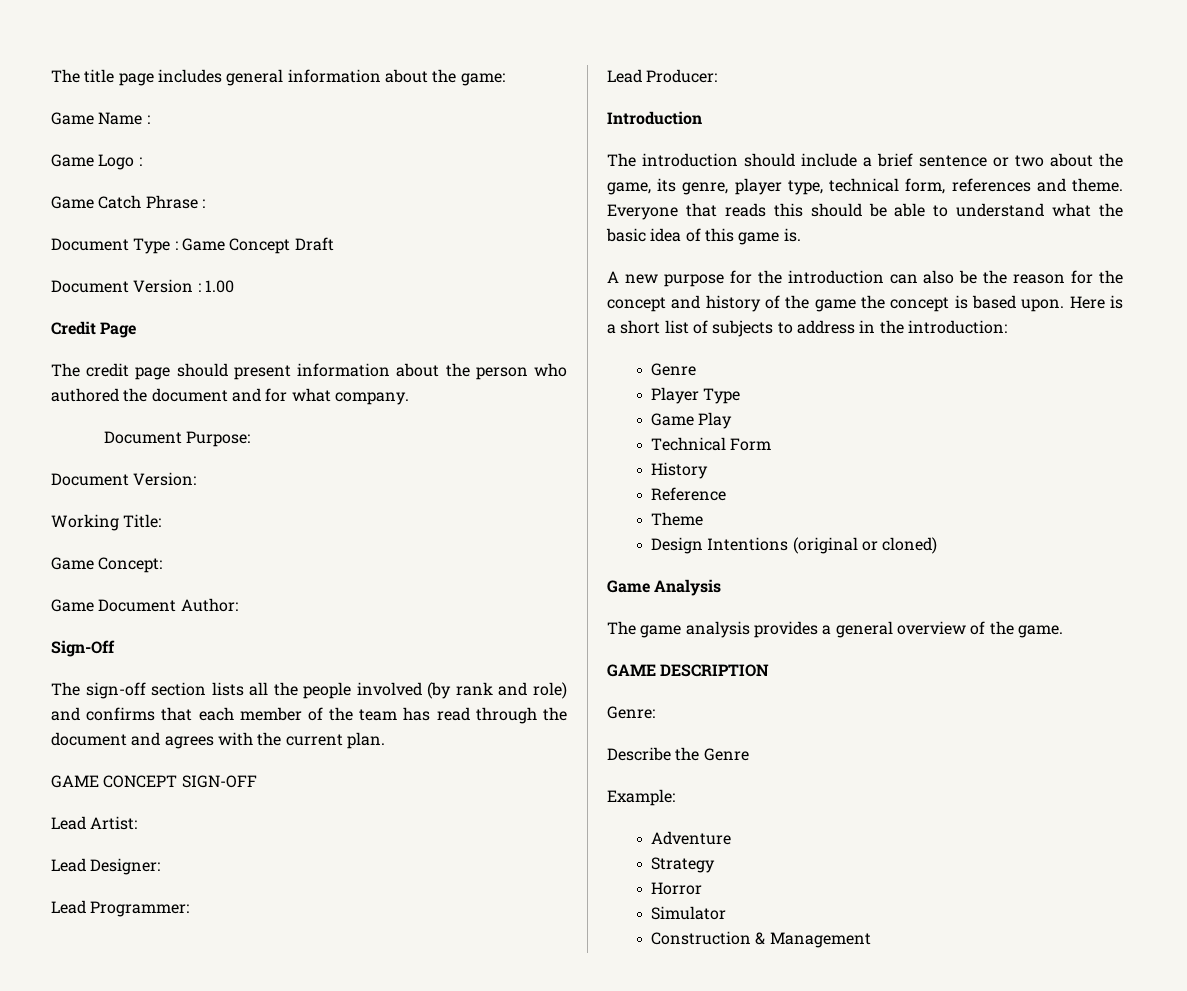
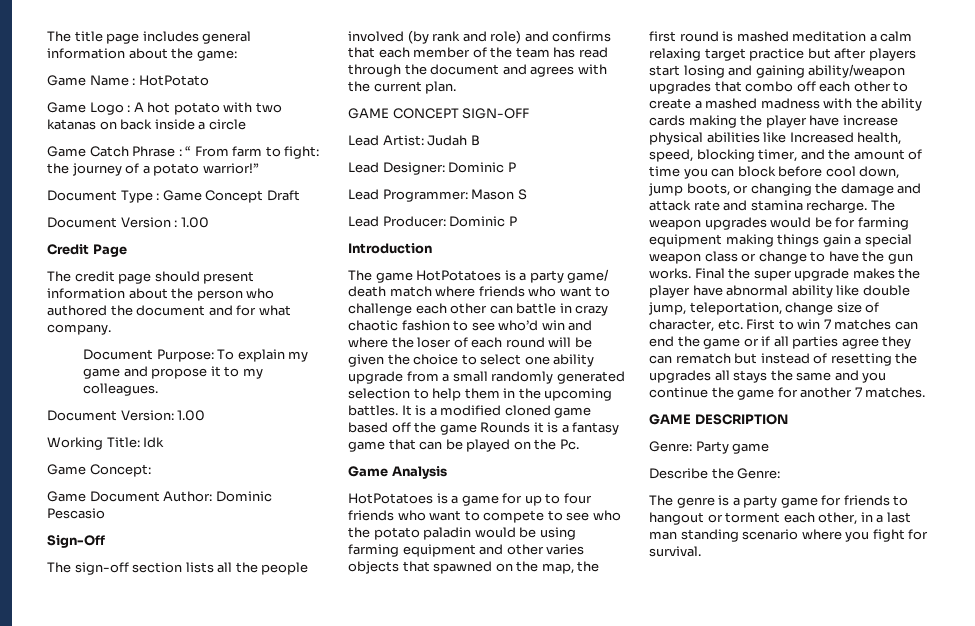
(150, 119) none -> [138,75,209,86] HotPotato
[51,195,205,209] // Game Catch Phrase : -> [133,102,282,115] [47,119,246,130] [47,146,320,159] [47,163,259,176] A hot potato with two katanas on back inside a circle // Game Catch Phrase : “ From farm to fight: the journey of a potato warrior!”
(250, 439) none -> [217,349,309,362] [83,366,263,379] [83,383,159,396] To explain my game and propose it to my colleagues.
(197, 479) none -> [177,410,206,421] 1.00
(162, 521) none -> [143,437,165,448] Idk
(238, 605) none -> [215,491,272,502] [47,508,105,519] Dominic Pescasio
(138, 823) none -> [427,135,480,146] Judah B
(161, 866) none -> [448,162,516,173] Dominic P
(190, 909) none -> [471,189,527,200] Mason S
(718, 76) none -> [449,216,517,227] Dominic P
[642,153,1123,167] [607,178,1123,195] [607,203,1123,220] [606,228,801,245] [607,270,1123,287] [607,295,1123,312] [607,320,1007,337] [650,363,696,376] [650,387,741,404] [650,412,733,429] [650,437,772,451] [650,462,708,479] [650,487,726,501] [650,512,703,526] [650,537,938,554] [607,579,722,596] [607,621,1063,638] introduction should include a brief sentence or two about the game, its genre, player type, technical form, references and theme. Everyone that reads this should be able to understand what the basic idea of this game is. // A new purpose for the introduction can also be the reason for the concept and history of the game the concept is based upon. Here is a short list of subjects to address in the introduction: // Genre // Player Type // Game Play // Technical Form // History // Reference // Theme // Design Intentions (original or cloned) // Game Analysis // The game analysis provides a general overview of the game. -> [375,269,610,283] [348,286,611,297] [348,303,609,316] [348,320,593,331] [348,337,592,348] [348,354,595,367] [348,371,625,384] [348,388,613,401] [348,405,592,418] [348,422,620,435] [348,439,579,452] [348,466,447,479] [348,493,592,506] [348,510,621,523] [348,527,576,540] [348,544,585,557] [348,561,600,574] [649,31,913,42] [649,48,916,61] [649,64,906,78] [649,81,909,94] [649,98,923,111] [649,115,898,128] [649,132,902,145] [649,149,923,162] [649,166,900,179] [648,183,922,196] [649,200,895,213] [649,217,909,230] [649,234,912,247] [649,251,913,264] [649,268,921,281] [649,285,910,298] [648,302,880,315] [649,319,918,332] [649,336,912,349] [649,353,918,366] [649,370,887,383] [649,387,926,400] game HotPotatoes is a party game/ death match where friends who want to challenge each other can battle in crazy chaotic fashion to see who’d win and where the loser of each round will be given the choice to select one ability upgrade from a small randomly generated selection to help them in the upcoming battles. It is a modified cloned game based off the game Rounds it is a fantasy game that can be played on the Pc. // Game Analysis // HotPotatoes is a game for up to four friends who want to compete to see who the potato paladin would be using farming equipment and other varies objects that spawned on the map, the first round is mashed meditation a calm relaxing target practice but after players start losing and gaining ability/weapon upgrades that combo off each other to create a mashed madness with the ability cards making the player have increase physical abilities like Increased health, speed, blocking timer, and the amount of time you can block before cool down, jump boots, or changing the damage and attack rate and stamina recharge. The weapon upgrades would be for farming equipment making things gain a special weapon class or change to have the gun works. Final the super upgrade makes the player have abnormal ability like double jump, teleportation, change size of character, etc. First to win 7 matches can end the game or if all parties agree they can rematch but instead of resetting the upgrades all stays the same and you continue the game for another 7 matches.
(655, 712) none -> [695,441,770,454] Party game
[703,748,749,761] [607,789,675,806] [650,831,731,845] [650,857,715,873] [650,882,702,895] [650,906,726,920] [650,931,871,948] Genre // Example: // Adventure // Strategy // Horror // Simulator // Construction & Management -> [737,468,781,479] [649,495,909,508] [649,512,911,525] [649,529,929,542] [649,546,701,557] Genre: // The genre is a party game for friends to hangout or torment each other, in a last man standing scenario where you fight for survival.

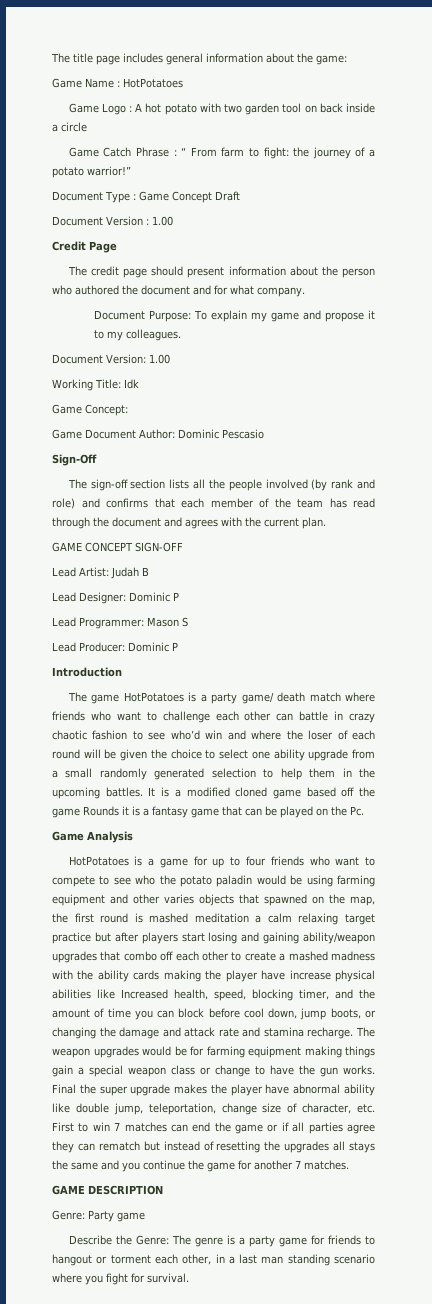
[138,75,209,86] HotPotato -> [123,78,183,88] HotPotatoes
[47,119,96,130] katanas -> [245,103,302,115] garden tool
(781, 473) // -> (169, 1240) none

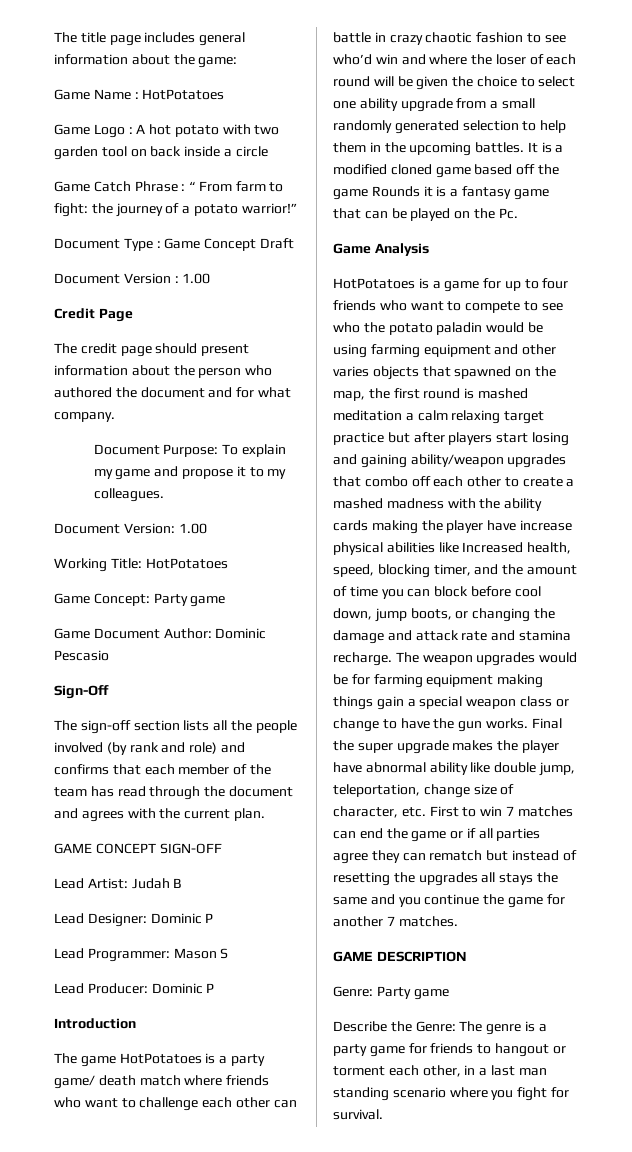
[124,379,139,389] Idk -> [145,558,228,569] HotPotatoes
(128, 410) none -> [153,593,226,607] Party game

